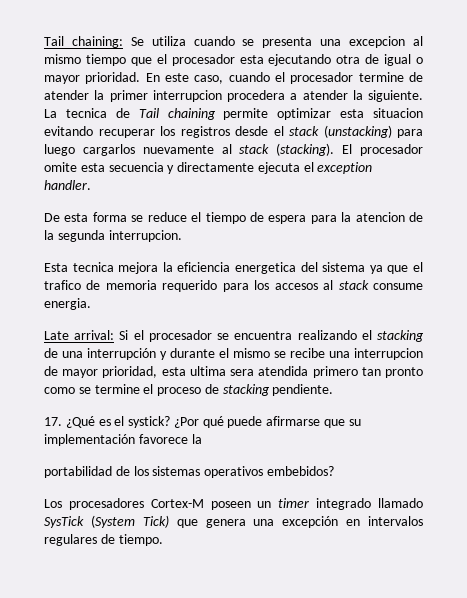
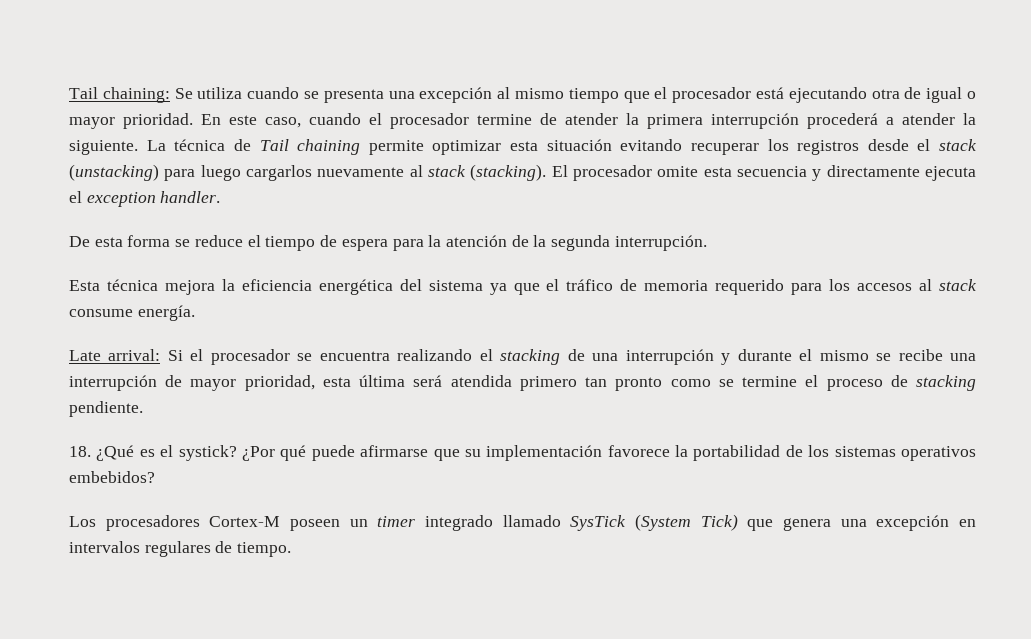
[349,36,406,48] excepcion -> [419,87,493,103] excepción
[239,55,264,64] esta -> [756,87,784,99] está
[109,90,285,102] primer interrupcion procedera -> [647,113,878,129] primera interrupción procederá
[65,108,107,118] tecnica -> [174,139,226,151] técnica
[373,108,423,118] situacion -> [546,139,612,151] situación
[355,212,405,222] atencion -> [445,235,507,247] atención
[108,230,182,242] interrupcion. -> [614,235,707,251] interrupción.
[72,262,114,272] tecnica -> [106,279,158,291] técnica
[234,262,296,274] energetica -> [318,279,393,295] energética
[44,280,81,290] trafico -> [566,279,614,291] tráfico
[44,298,91,310] energia. -> [137,305,195,321] energía.
[354,348,423,360] interrupcion -> [69,375,157,391] interrupción
[189,366,255,376] ultima sera -> [359,375,443,387] última será
[44,417,62,426] 17. -> [69,446,91,457] 18.
(202, 439) // -> (689, 451) none

